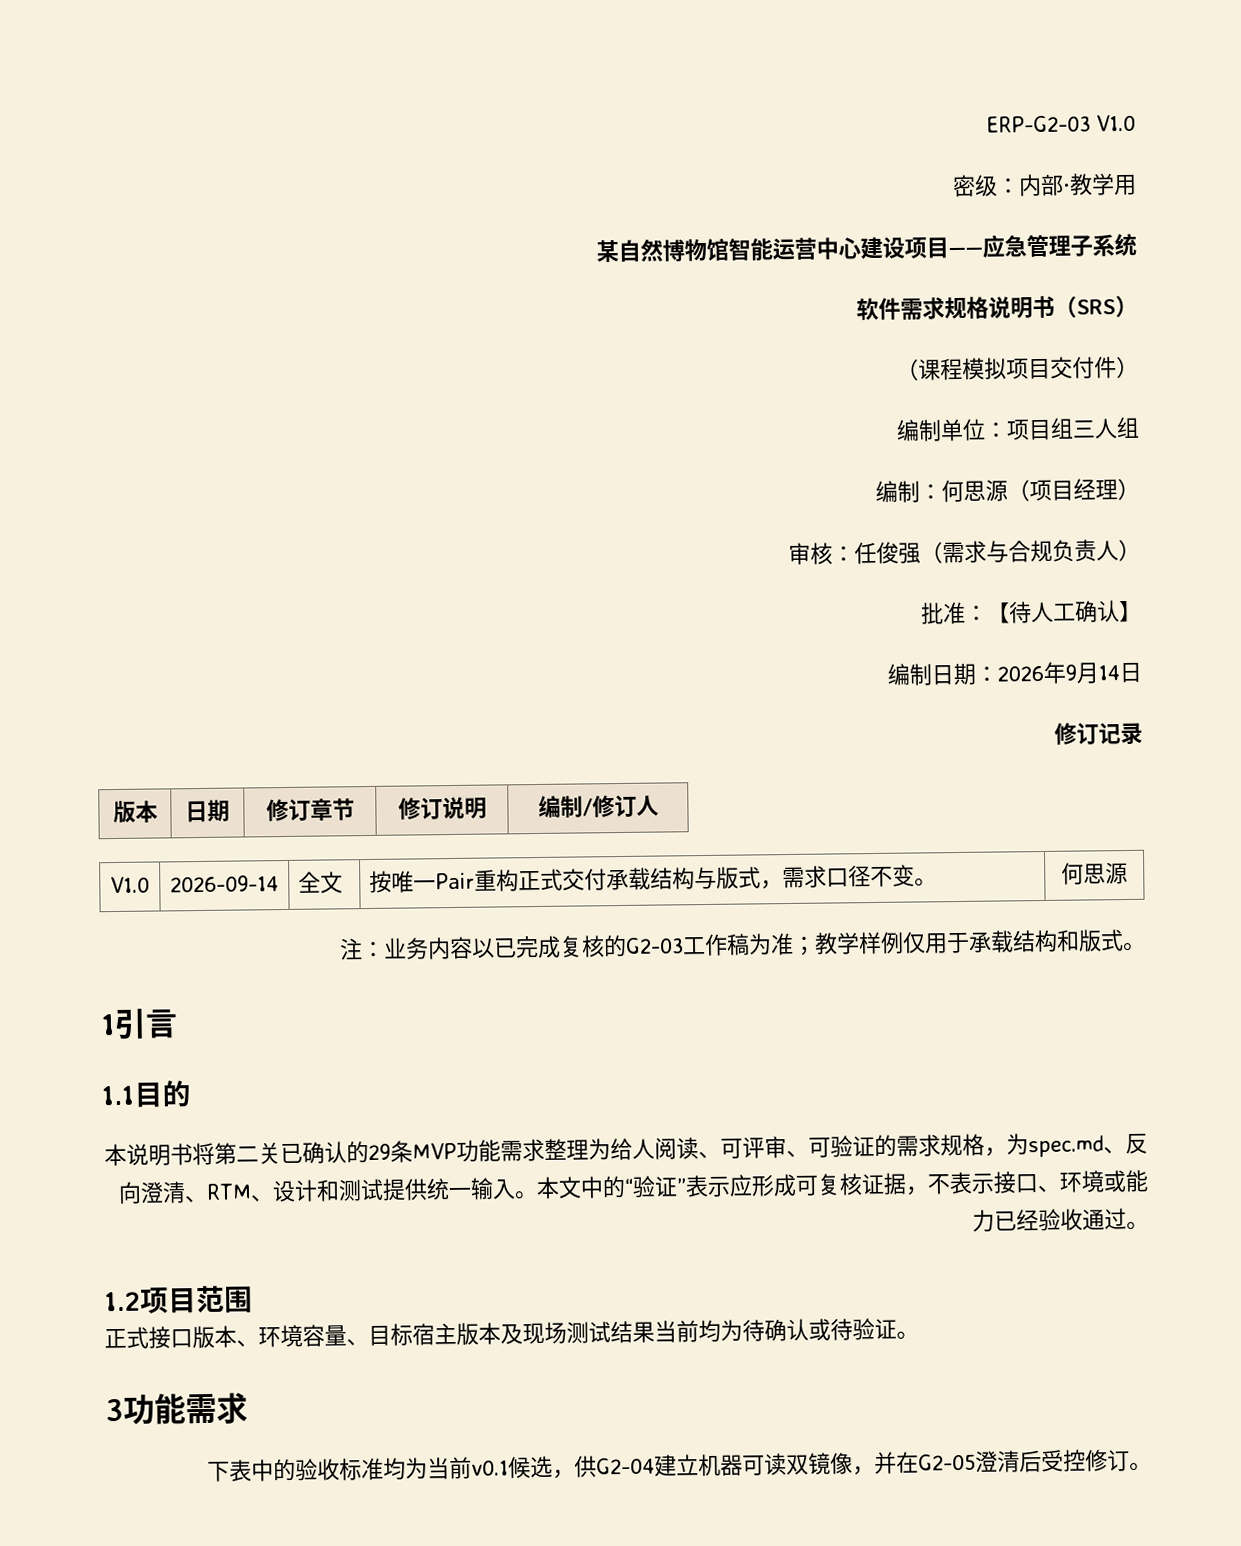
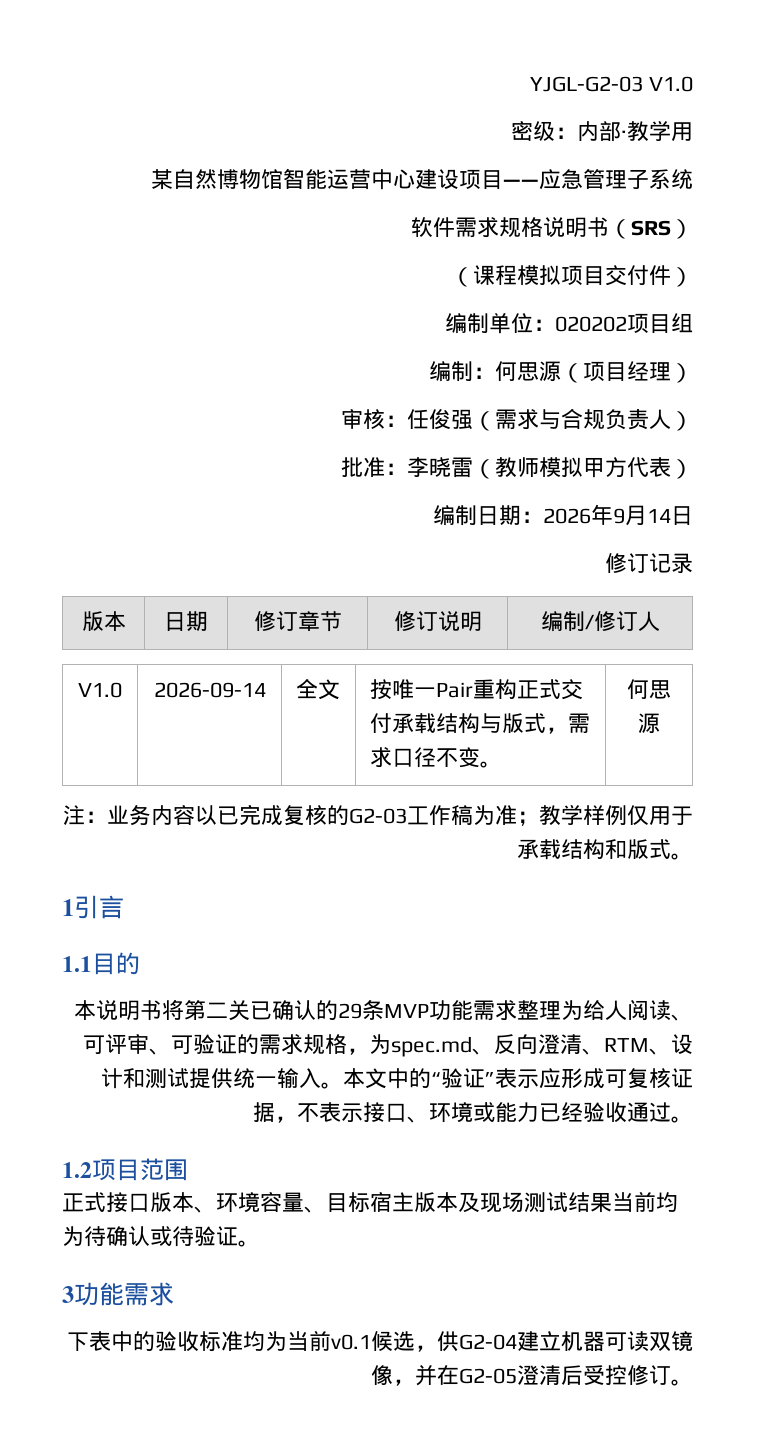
[986,115,1091,133] ERP-G2-03 -> [530,76,644,92] YJGL-G2-03
(1008, 430) none -> [555,316,627,332] 020202
[1072,416,1140,439] 三人组 -> (693, 323) none
[987,600,1142,624] 【待人工确认】 -> [407,457,693,479] 李晓雷（教师模拟甲方代表）

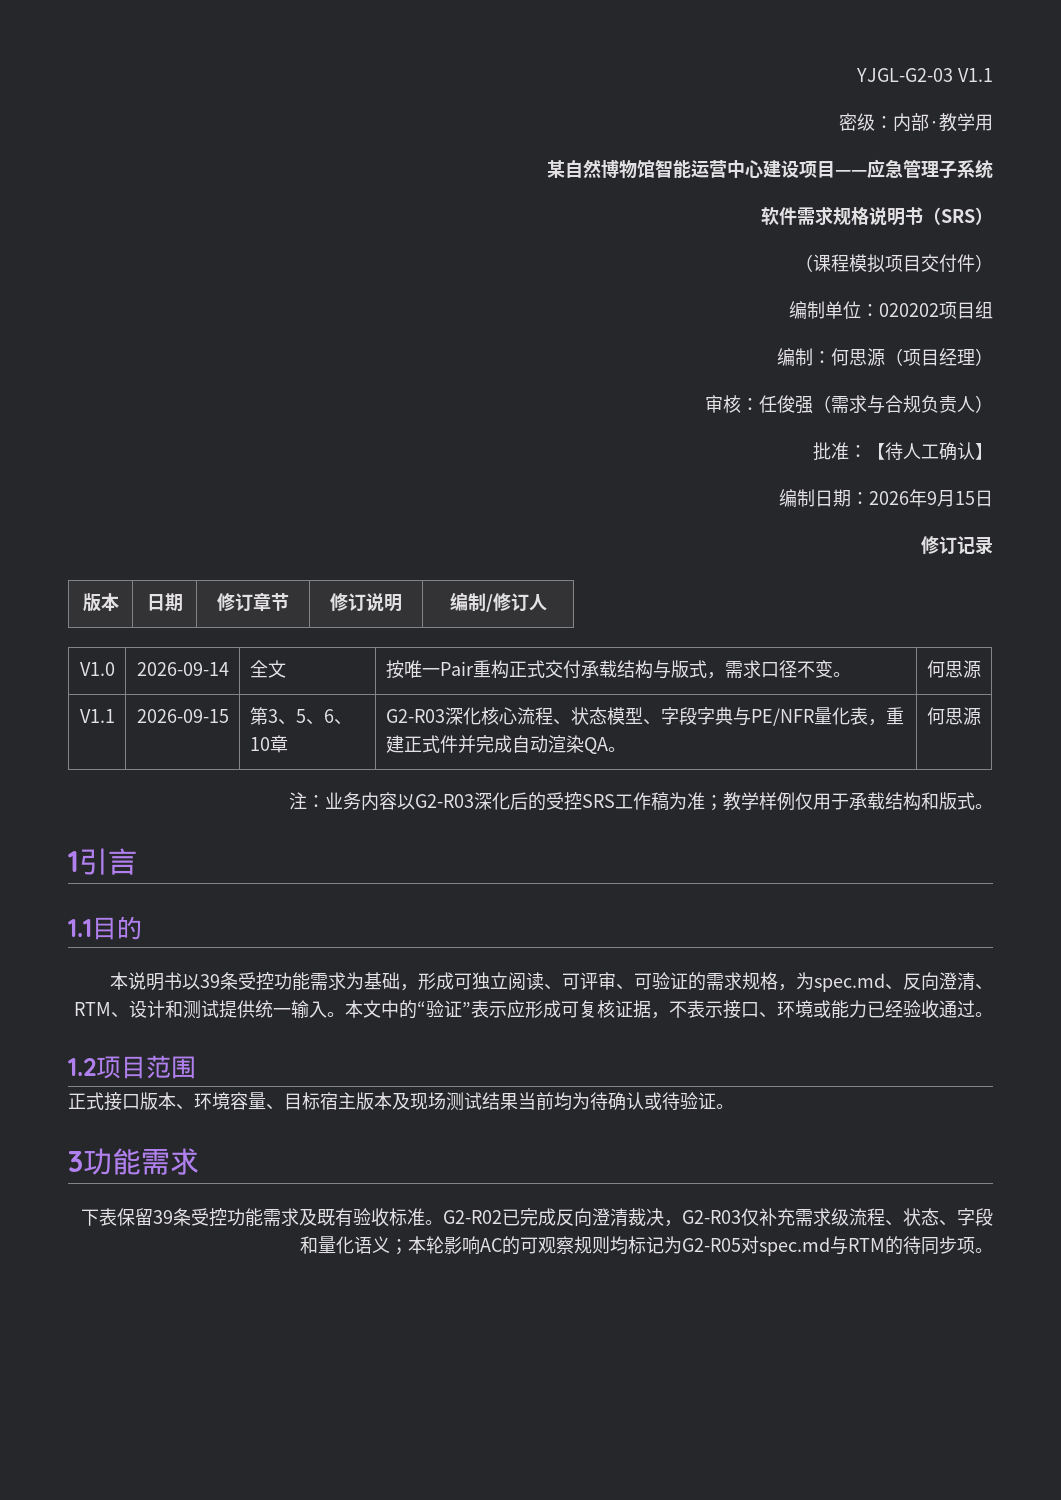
[648,76,693,92] V1.0 -> [958,68,993,82] V1.1
[407,457,693,479] 李晓雷（教师模拟甲方代表） -> [867,442,993,461] 【待人工确认】
[647,509,671,523] 14 -> [955,491,975,505] 15
(660, 723) none -> [79,709,115,723] [136,709,229,723] [249,707,352,725] [249,735,288,753] [385,707,904,726] [385,735,626,754] [927,707,981,726] // V1.1 | 2026-09-15 | 第3、5、6、10章 | G2-R03深化核心流程、状态模型、字段字典与PE/NFR量化表，重建正式件并完成自动渲染QA。 | 何思源
[217,804,407,826] 已完成复核的G2-03 -> [415,792,615,811] G2-R03深化后的受控SRS
[162,999,627,1021] 将第二关已确认的29条MVP功能需求整理为给人 -> [182,972,508,991] 以39条受控功能需求为基础，形成可独立
[111,1330,693,1352] [371,1365,671,1386] 中的验收标准均为当前v0.1候选，供G2-04建立机器可读双镜像，并在G2-05澄清后受控修订 -> [117,1208,993,1227] [300,1236,975,1256] 保留39条受控功能需求及既有验收标准。G2-R02已完成反向澄清裁决，G2-R03仅补充需求级流程、状态、字段和量化语义；本轮影响AC的可观察规则均标记为G2-R05对spec.md与RTM的待同步项

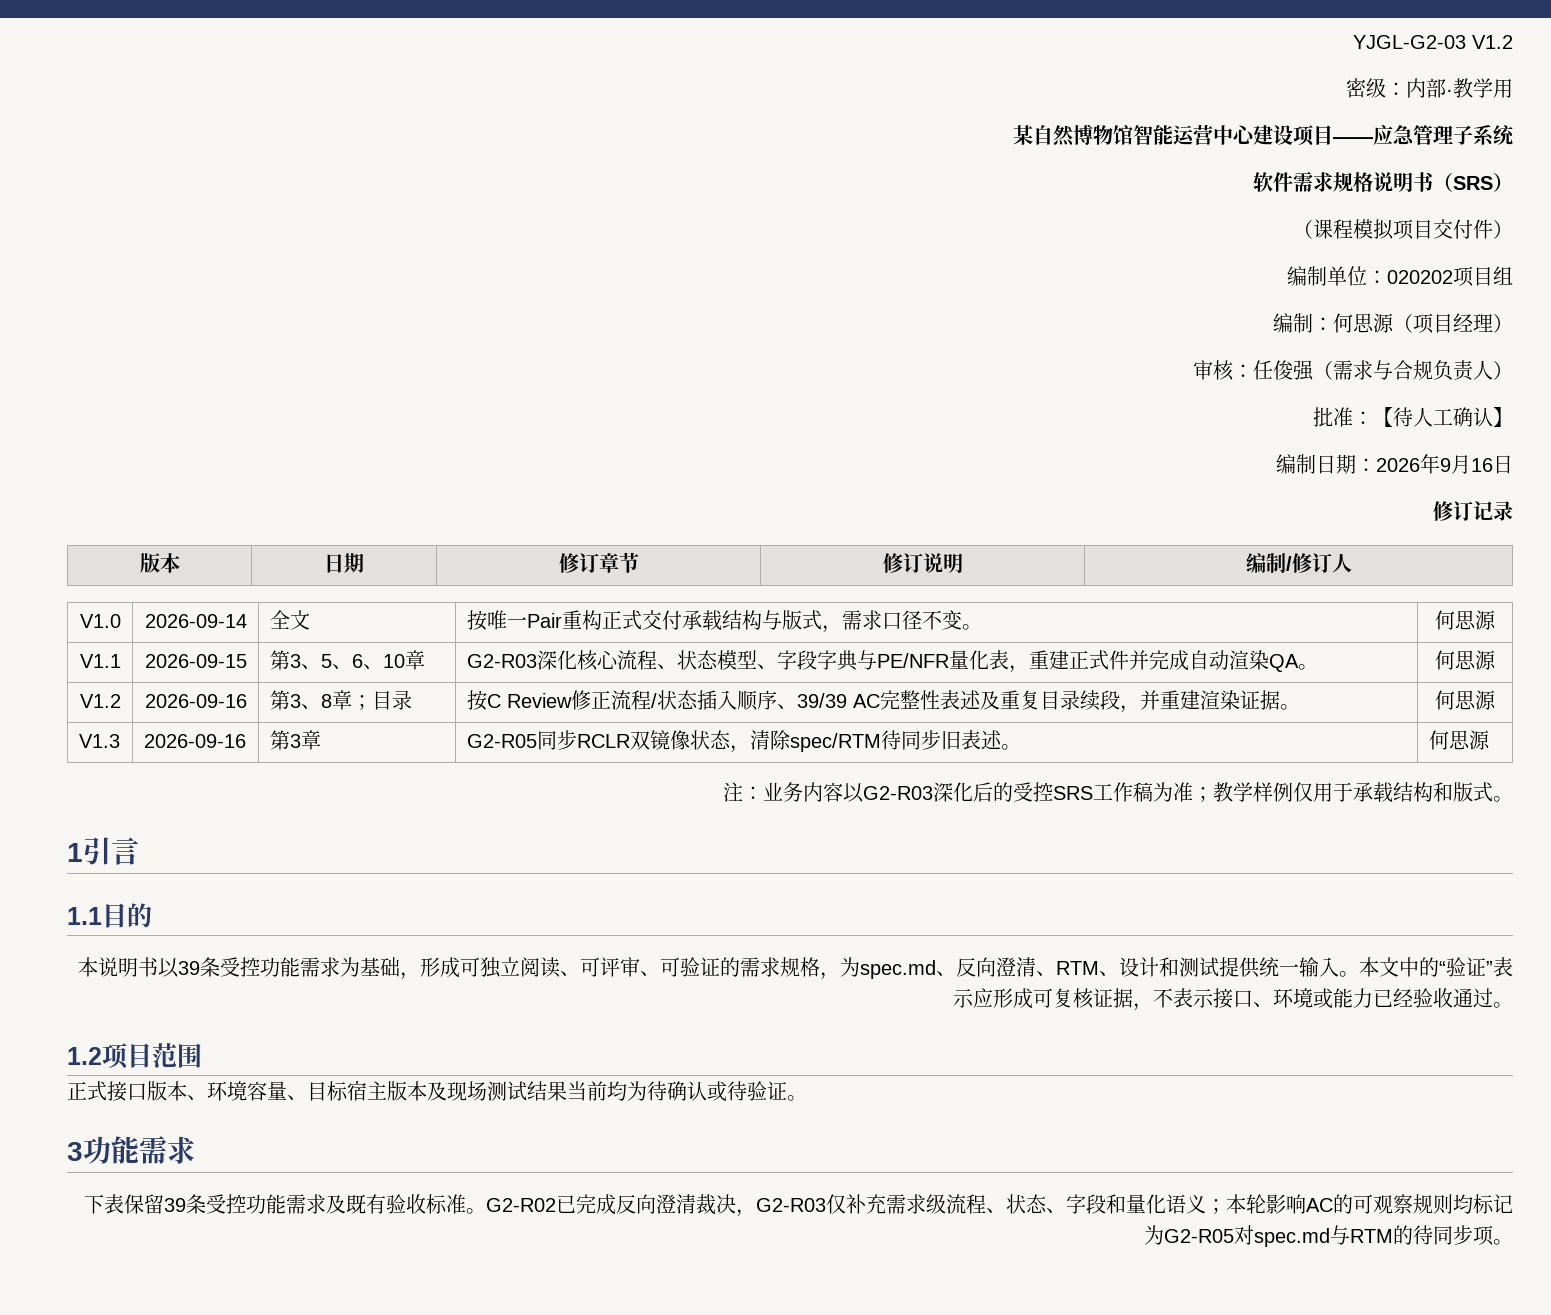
[958,68,993,82] V1.1 -> [1472,35,1513,49] V1.2
[955,491,975,505] 15 -> [1471,458,1493,472] 16
(981, 716) none -> [79,694,121,708] [144,694,247,708] [269,690,412,710] [466,690,1300,713] [1435,690,1496,710] [78,734,120,748] [143,734,246,748] [269,730,321,750] [466,730,1021,753] [1428,730,1490,750] // V1.2 | 2026-09-16 | 第3、8章；目录 | 按C Review修正流程/状态插入顺序、39/39 AC完整性表述及重复目录续段，并重建渲染证据。 | 何思源 // V1.3 | 2026-09-16 | 第3章 | G2-R05同步RCLR双镜像状态，清除spec/RTM待同步旧表述。 | 何思源

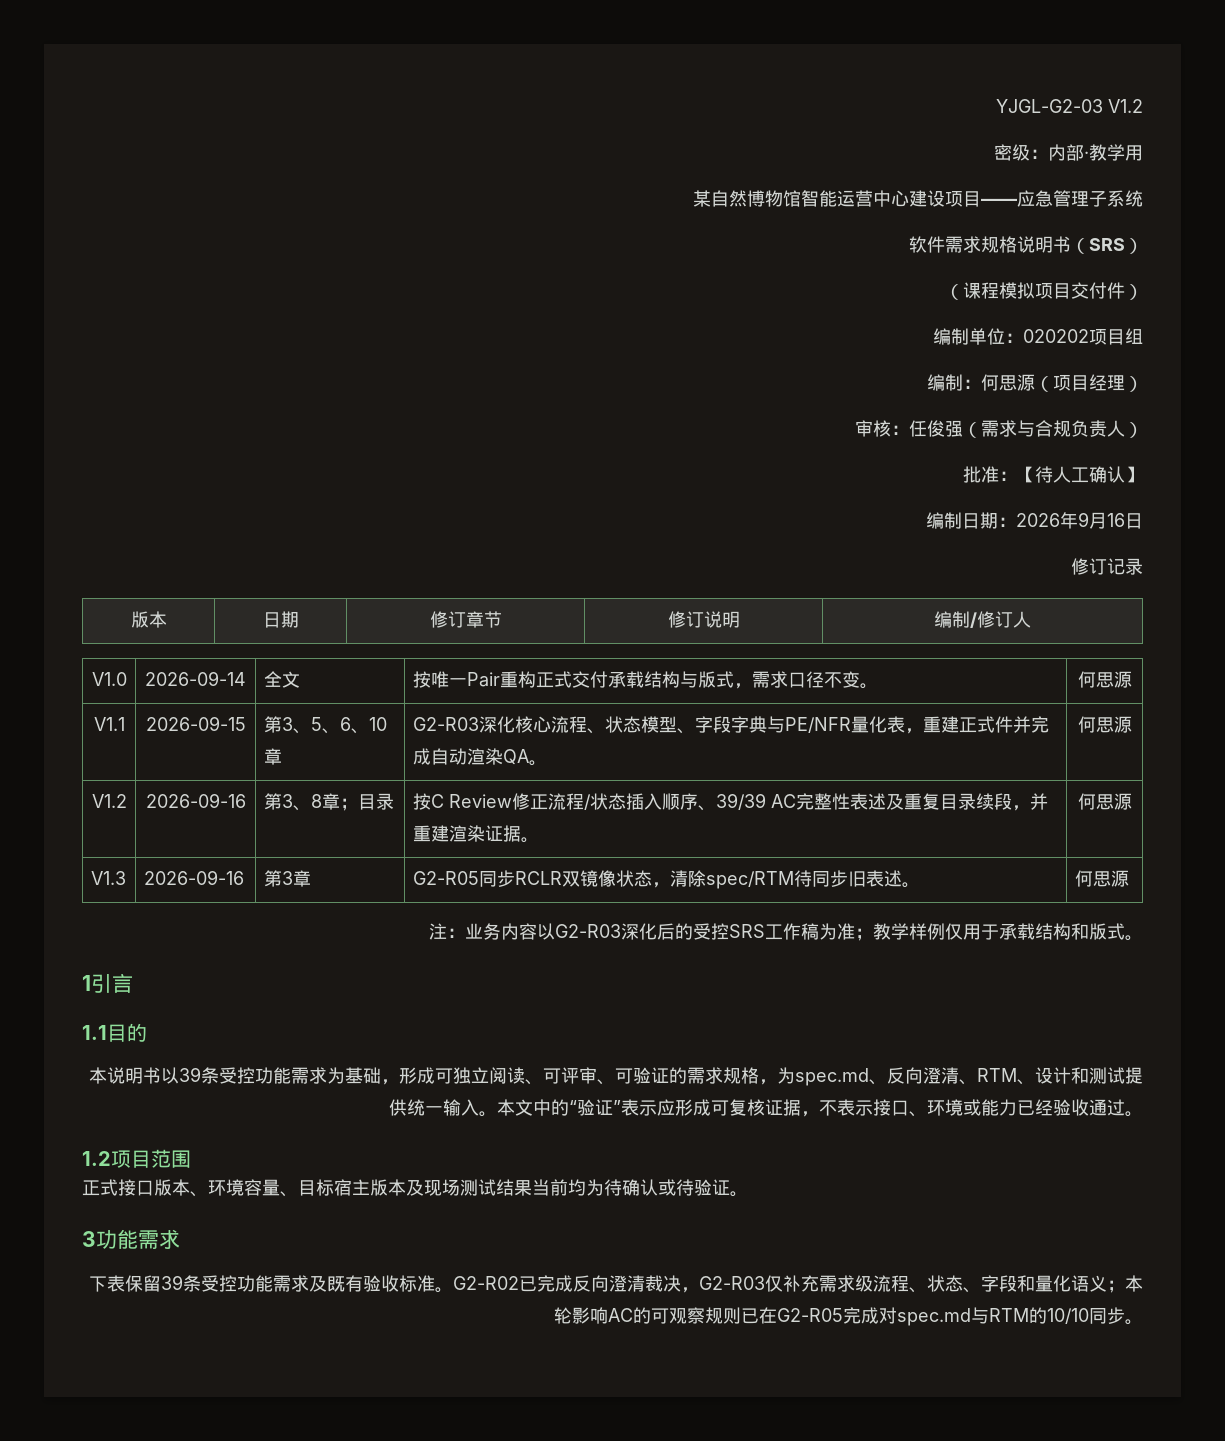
[1453,1194,1513,1214] [1144,1225,1234,1245] 均标记为G2-R05 -> [741,1307,879,1324] 已在G2-R05完成
[1413,1225,1494,1246] 待同步项 -> [1047,1307,1125,1324] 10/10同步

